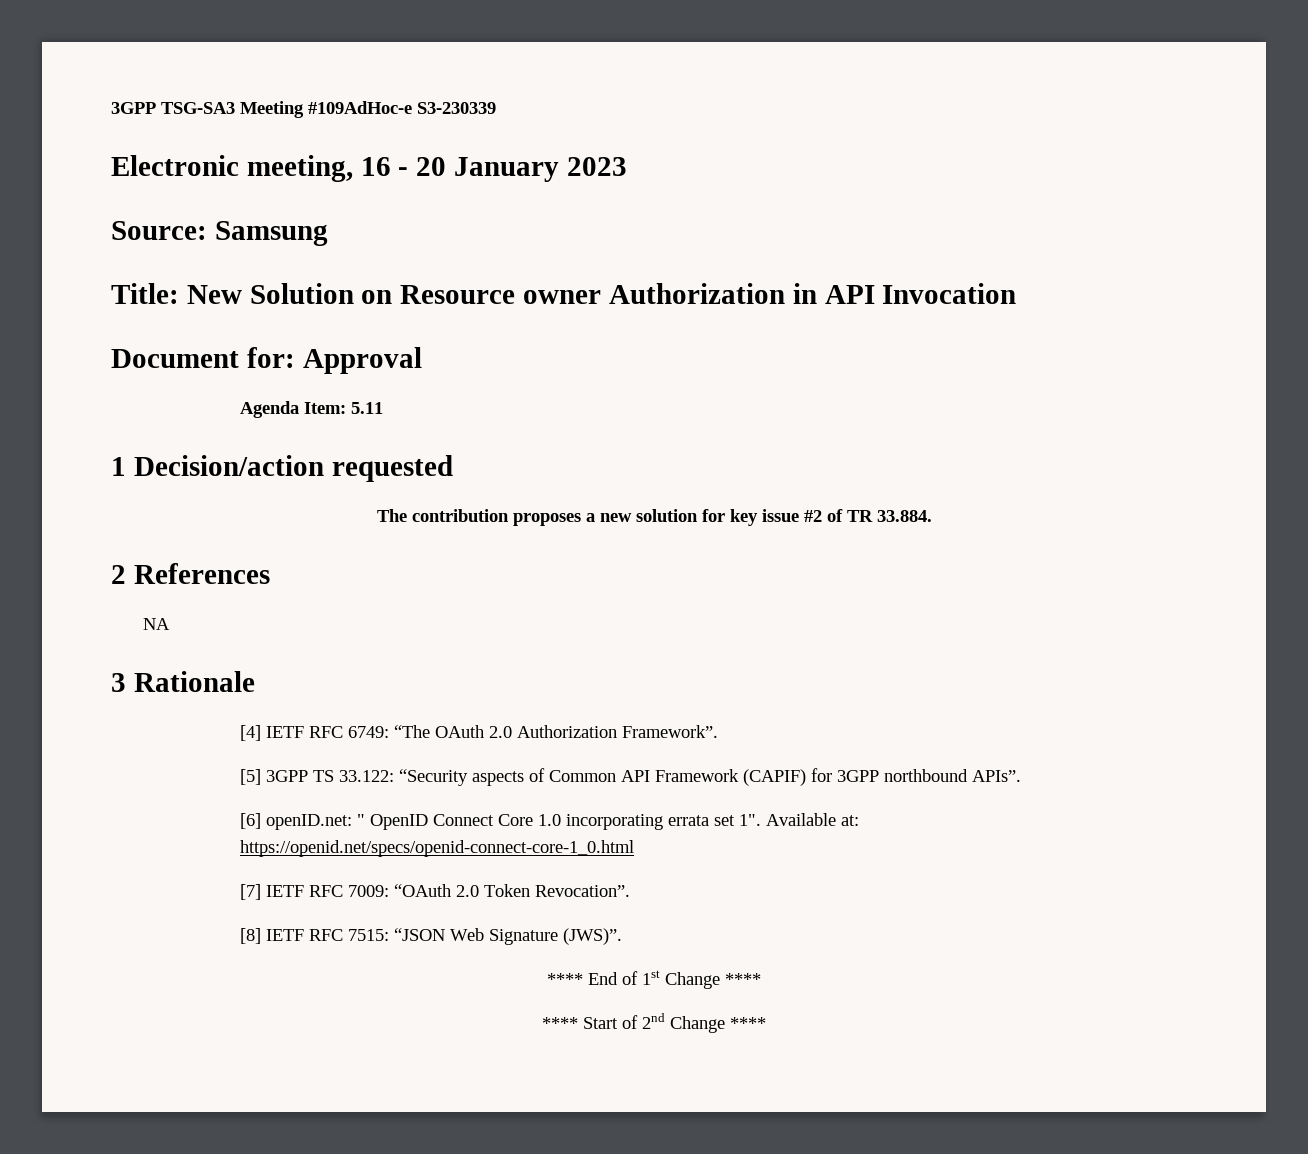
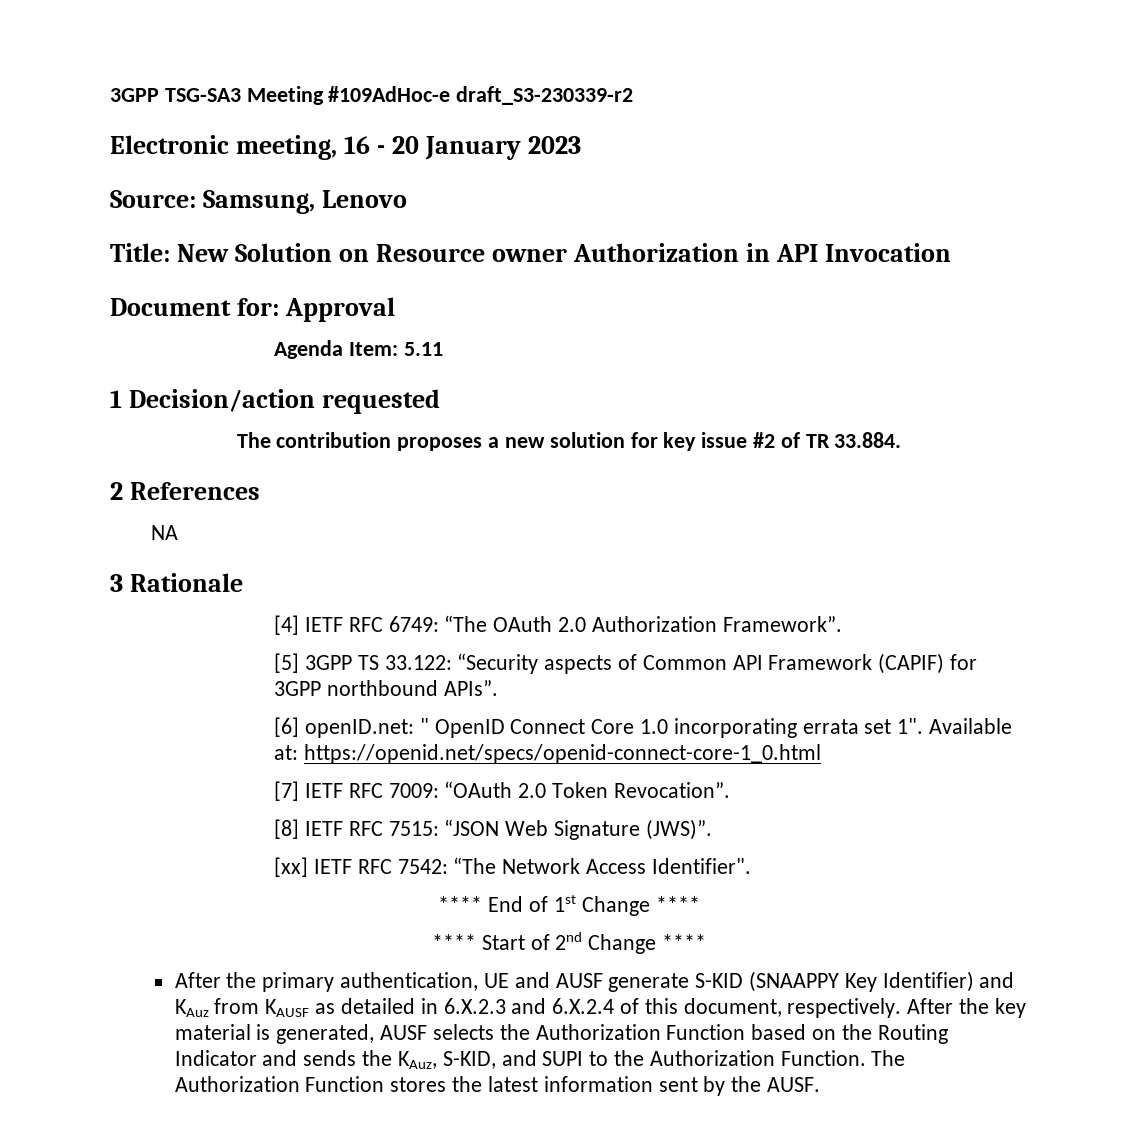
[417,102,496,114] S3-230339 -> [456,86,634,105] draft_S3-230339-r2
[214,221,328,246] Samsung -> [203,190,408,214] Samsung, Lenovo
(623, 936) none -> [274,857,751,877] // [xx] IETF RFC 7542: “The Network Access Identifier".
(766, 1023) none -> [174,971,1015,992] [174,998,1026,1018] [174,1024,948,1044] [174,1050,906,1069] [174,1076,820,1096] // After the primary authentication, UE and AUSF generate S-KID (SNAAPPY Key Identifier) and KAuz from KAUSF as detailed in 6.X.2.3 and 6.X.2.4 of this document, respectively. After the key material is generated, AUSF selects the Authorization Function based on the Routing Indicator and sends the KAuz, S-KID, and SUPI to the Authorization Function. The Authorization Function stores the latest information sent by the AUSF.

